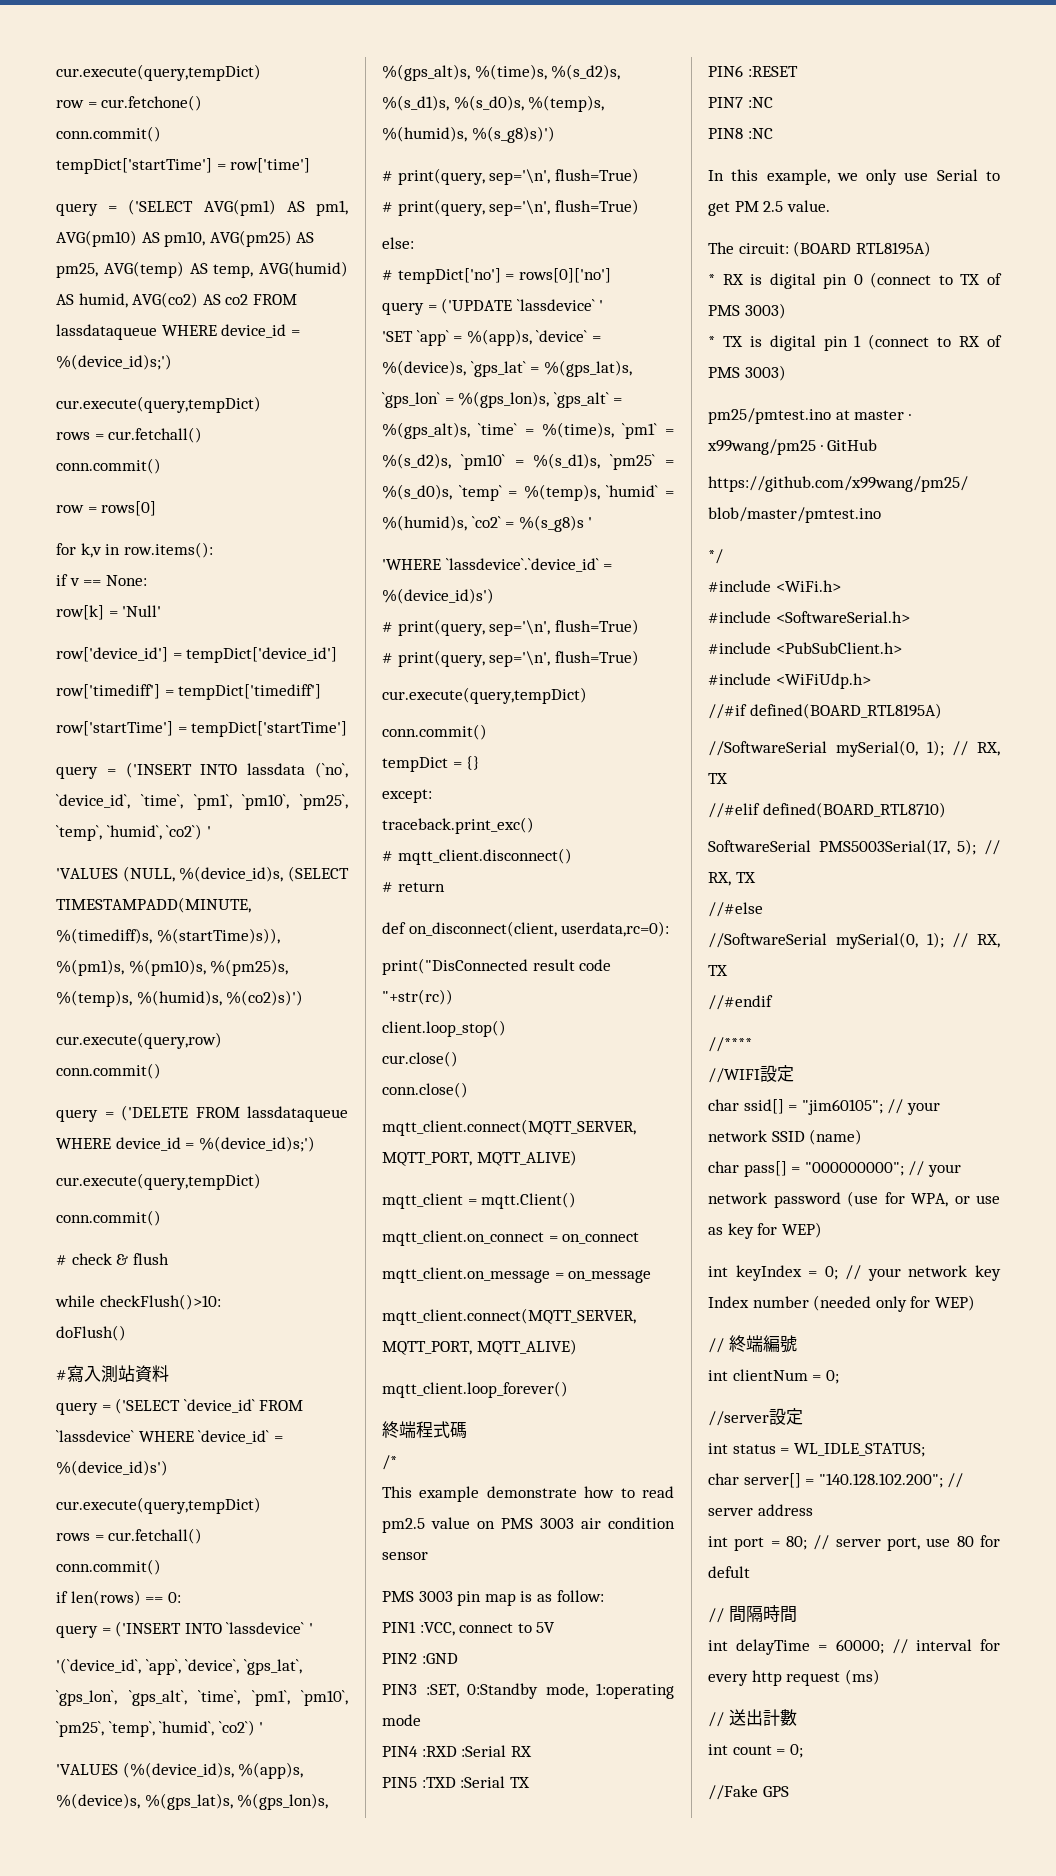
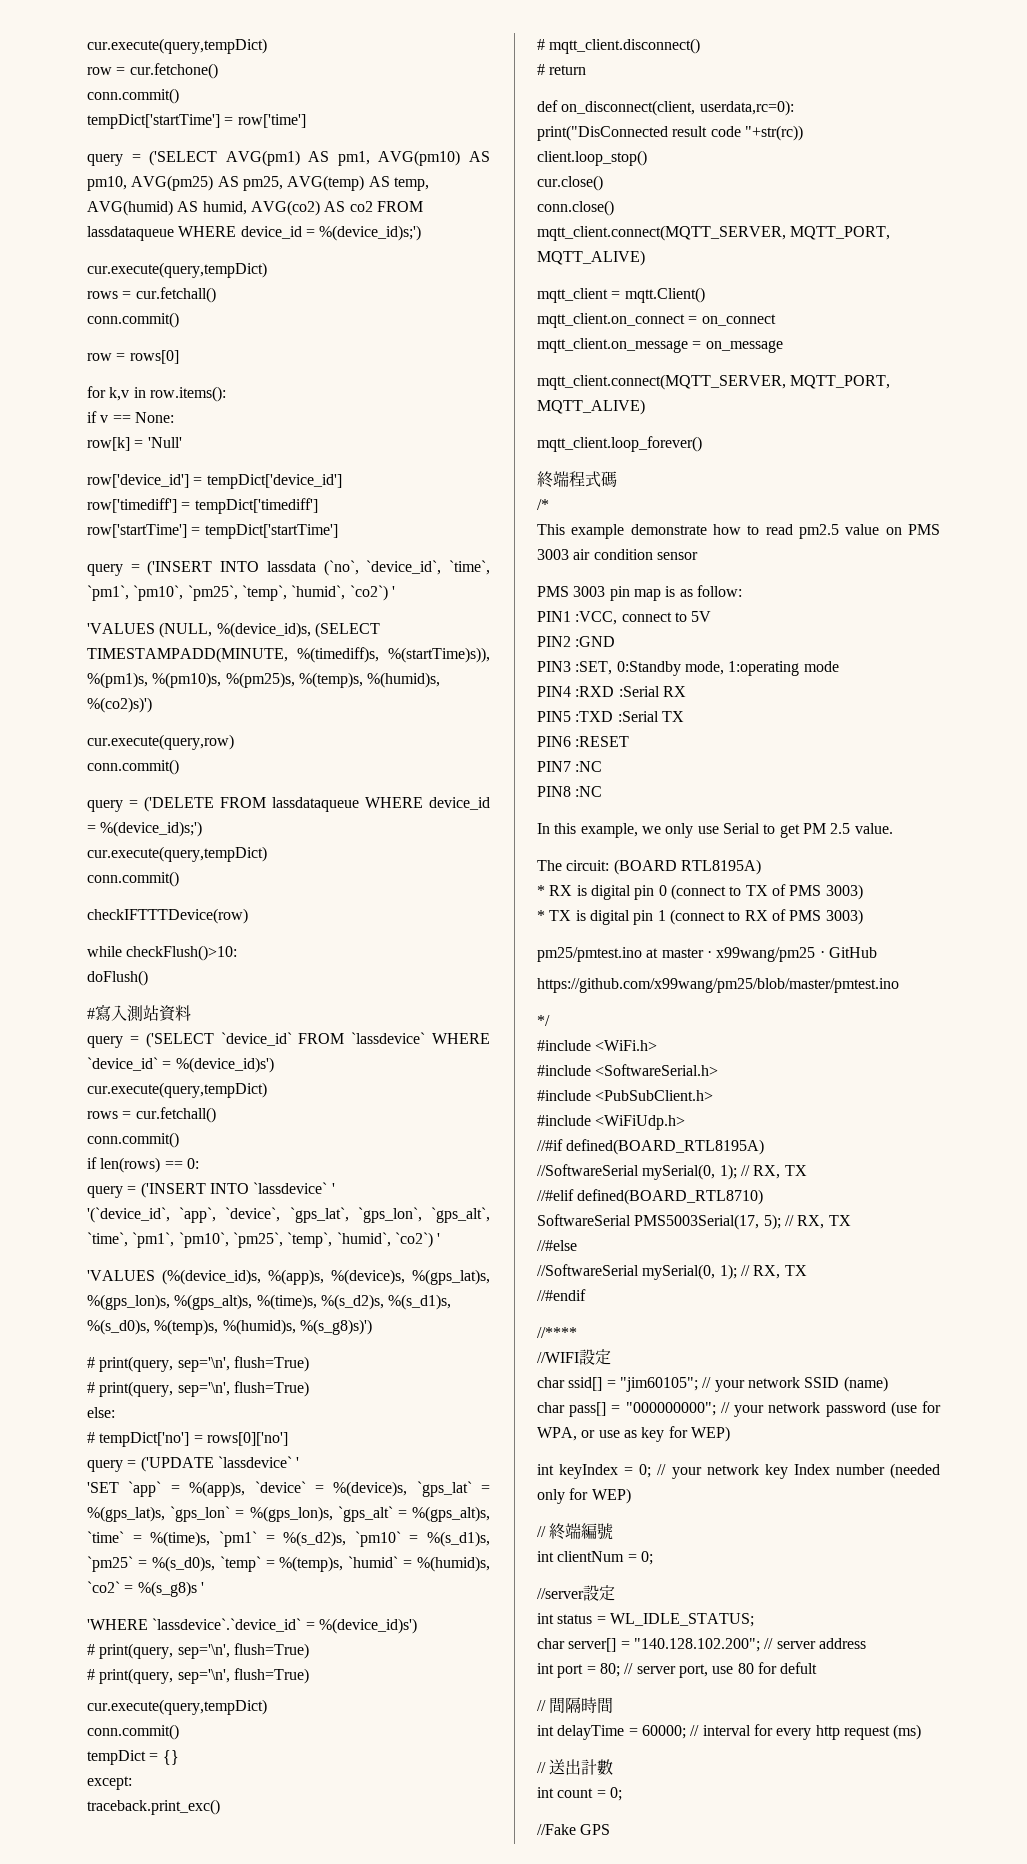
[56,1253,169,1265] # check & flush -> [87,908,248,924] checkIFTTTDevice(row)

